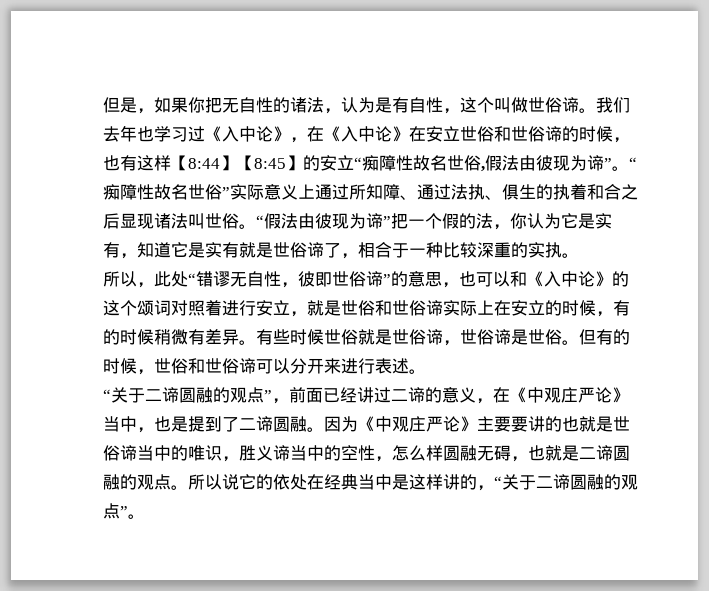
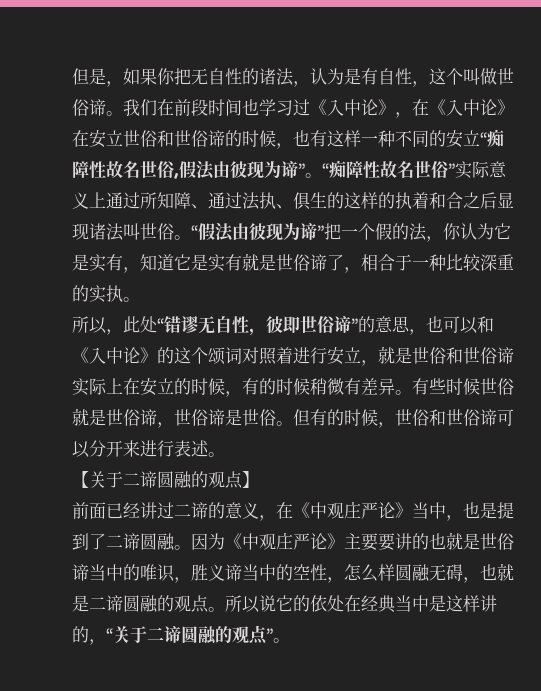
[103,125,137,142] 去年 -> [157,99,242,116] 在前段时间
[171,155,303,171] 【8:44】【8:45】 -> [361,130,429,147] 一种不同
(553, 192) none -> [344,192,395,209] 这样的
[103,387,289,404] “关于二谛圆融的观点”， -> [72,471,259,489] 【关于二谛圆融的观点】 //

